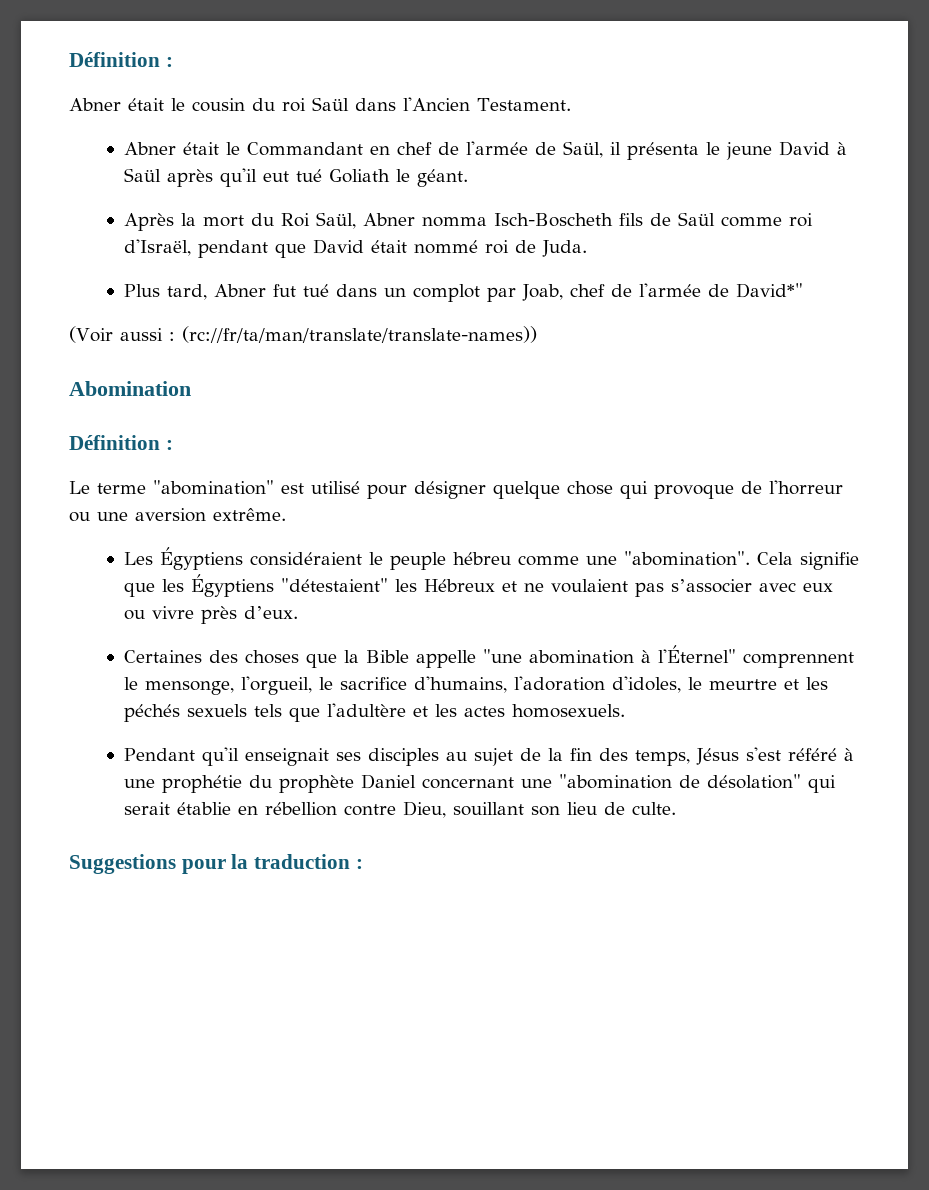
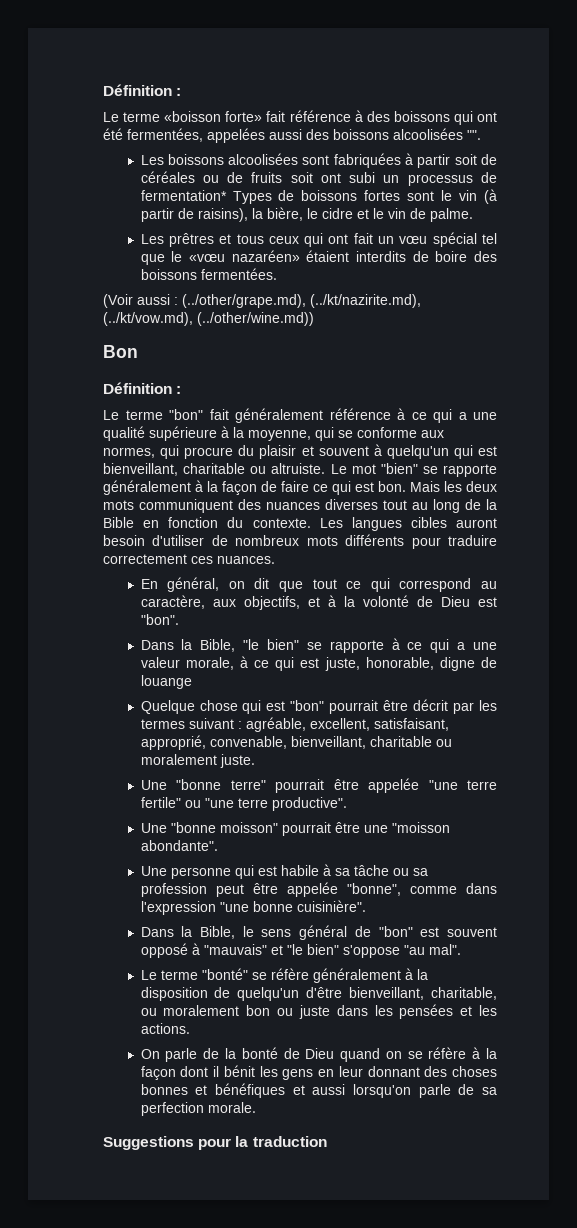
[69,52,173,67] [69,97,571,112] [123,141,847,160] [123,168,468,187] [123,212,813,231] [123,239,587,258] [123,283,803,302] [69,326,537,343] [69,381,191,396] [69,435,173,450] [69,480,843,499] [69,508,286,522] [123,547,859,570] [123,574,833,597] [123,606,298,624] [123,645,854,668] [123,676,828,695] [123,703,625,722] [123,747,854,766] [123,774,836,793] [123,801,676,818] Définition : // Abner était le cousin du roi Saül dans l'Ancien Testament. // Abner était le Commandant en chef de l'armée de Saül, il présenta le jeune David à Saül après qu'il eut tué Goliath le géant. // Après la mort du Roi Saül, Abner nomma Isch-Boscheth fils de Saül comme roi d'Israël, pendant que David était nommé roi de Juda. // Plus tard, Abner fut tué dans un complot par Joab, chef de l'armée de David*" // (Voir aussi : (rc://fr/ta/man/translate/translate-names)) // Abomination // Définition : // Le terme "abomination" est utilisé pour désigner quelque chose qui provoque de l'horreur ou une aversion extrême. // Les Égyptiens considéraient le peuple hébreu comme une "abomination". Cela signifie que les Égyptiens "détestaient" les Hébreux et ne voulaient pas s’associer avec eux ou vivre près d’eux. // Certaines des choses que la Bible appelle "une abomination à l'Éternel" comprennent le mensonge, l'orgueil, le sacrifice d'humains, l'adoration d'idoles, le meurtre et les péchés sexuels tels que l'adultère et les actes homosexuels. // Pendant qu'il enseignait ses disciples au sujet de la fin des temps, Jésus s'est référé à une prophétie du prophète Daniel concernant une "abomination de désolation" qui serait établie en rébellion contre Dieu, souillant son lieu de culte. -> [103,84,182,96] [103,110,498,125] [103,128,481,143] [140,153,497,168] [140,171,497,186] [140,189,497,204] [140,207,473,222] [140,232,497,247] [140,250,497,265] [140,268,277,280] [103,294,421,308] [103,312,314,326] [103,345,138,358] [103,382,182,394] [103,408,497,423] [103,426,444,441] [103,444,498,459] [103,463,497,477] [103,480,497,495] [103,499,497,513] [103,517,497,531] [103,534,497,549] [103,554,275,564] [140,577,497,592] [140,595,497,610] [140,614,179,625] [140,638,497,653] [140,656,497,671] [140,675,192,689] [140,699,498,714] [140,717,449,732] [140,735,452,750] [140,754,255,768] [140,778,497,793] [140,797,347,811] [140,822,450,836] [140,840,218,851] [140,864,428,879] [140,882,497,897] [140,900,366,915] [140,925,498,940] [140,943,461,958] [140,968,428,983] [140,987,497,1001] [140,1004,497,1019] [140,1023,190,1034] [140,1047,498,1062] [140,1065,497,1080] [140,1083,497,1098] [140,1102,256,1116] Définition : // Le terme «boisson forte» fait référence à des boissons qui ont été fermentées, appelées aussi des boissons alcoolisées "". // Les boissons alcoolisées sont fabriquées à partir soit de céréales ou de fruits soit ont subi un processus de fermentation* Types de boissons fortes sont le vin (à partir de raisins), la bière, le cidre et le vin de palme. // Les prêtres et tous ceux qui ont fait un vœu spécial tel que le «vœu nazaréen» étaient interdits de boire des boissons fermentées. // (Voir aussi : (../other/grape.md), (../kt/nazirite.md), (../kt/vow.md), (../other/wine.md)) // Bon // Définition : // Le terme "bon" fait généralement référence à ce qui a une qualité supérieure à la moyenne, qui se conforme aux normes, qui procure du plaisir et souvent à quelqu'un qui est bienveillant, charitable ou altruiste. Le mot "bien" se rapporte généralement à la façon de faire ce qui est bon. Mais les deux mots communiquent des nuances diverses tout au long de la Bible en fonction du contexte. Les langues cibles auront besoin d'utiliser de nombreux mots différents pour traduire correctement ces nuances. // En général, on dit que tout ce qui correspond au caractère, aux objectifs, et à la volonté de Dieu est "bon". // Dans la Bible, "le bien" se rapporte à ce qui a une valeur morale, à ce qui est juste, honorable, digne de louange // Quelque chose qui est "bon" pourrait être décrit par les termes suivant : agréable, excellent, satisfaisant, approprié, convenable, bienveillant, charitable ou moralement juste. // Une "bonne terre" pourrait être appelée "une terre fertile" ou "une terre productive". // Une "bonne moisson" pourrait être une "moisson abondante". // Une personne qui est habile à sa tâche ou sa profession peut être appelée "bonne", comme dans l'expression "une bonne cuisinière". // Dans la Bible, le sens général de "bon" est souvent opposé à "mauvais" et "le bien" s'oppose "au mal". // Le terme "bonté" se réfère généralement à la disposition de quelqu'un d'être bienveillant, charitable, ou moralement bon ou juste dans les pensées et les actions. // On parle de la bonté de Dieu quand on se réfère à la façon dont il bénit les gens en leur donnant des choses bonnes et bénéfiques et aussi lorsqu'on parle de sa perfection morale.
[355,859,363,869] : -> (327, 1141) none

